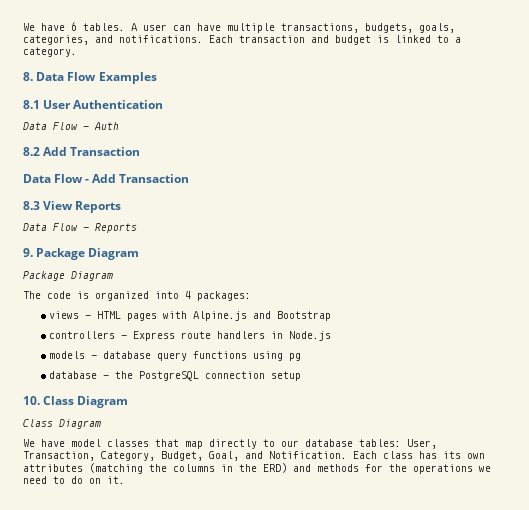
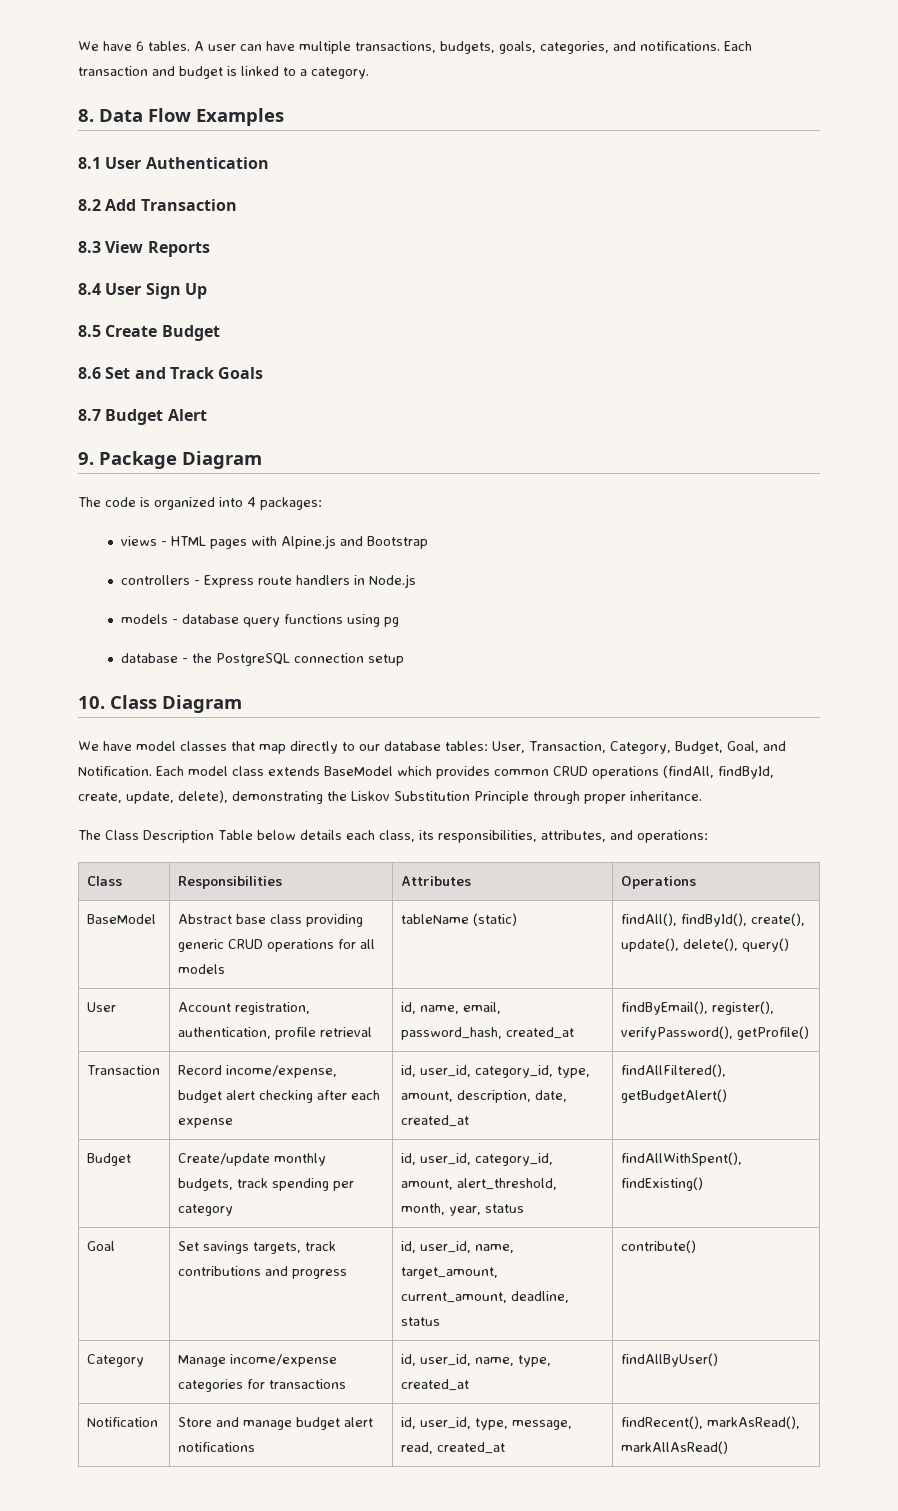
[23,122,119,130] // Data Flow - Auth -> (269, 163) none
[23,174,190,183] [23,201,122,213] [23,223,137,233] Data Flow - Add Transaction // 8.3 View Reports // Data Flow - Reports -> [78,241,210,257] [78,283,207,299] [78,325,220,341] [78,367,264,379] [78,409,207,425] 8.3 View Reports // 8.4 User Sign Up // 8.5 Create Budget // 8.6 Set and Track Goals // 8.7 Budget Alert
[23,271,113,281] // Package Diagram -> (262, 460) none
[23,419,101,429] // Class Diagram -> (242, 704) none
[383,451,485,459] [23,463,491,474] [23,476,125,484] class has its own attributes (matching the columns in the ERD) and methods for the operations we need to do on it. -> [188,765,774,779] [78,790,702,804] [78,830,708,843] [86,876,122,886] [177,876,282,889] [400,876,471,886] [620,876,696,889] [86,914,156,924] [177,914,363,927] [177,939,375,952] [177,964,225,974] [400,913,517,926] [620,913,805,927] [620,938,789,952] [86,1002,116,1012] [177,1002,310,1015] [177,1027,372,1040] [400,1002,501,1014] [400,1027,574,1040] [620,1001,774,1015] [620,1026,809,1040] [86,1065,160,1075] [177,1065,337,1078] [177,1090,380,1103] [177,1118,233,1128] [400,1065,590,1078] [400,1090,567,1103] [400,1115,469,1127] [620,1064,726,1077] [620,1089,727,1103] [86,1153,131,1166] [177,1153,326,1166] [177,1178,354,1191] [177,1204,233,1216] [400,1153,553,1166] [400,1178,557,1190] [400,1203,524,1216] [620,1152,742,1166] [620,1177,703,1191] [86,1241,115,1251] [177,1241,336,1254] [177,1266,347,1279] [400,1241,514,1253] [400,1267,498,1279] [400,1291,569,1303] [400,1317,440,1326] [620,1240,696,1253] [86,1354,144,1367] [177,1354,337,1367] [177,1379,346,1392] [400,1354,551,1367] [400,1379,469,1391] [620,1353,718,1367] [86,1417,158,1427] [177,1417,373,1430] [177,1442,255,1452] [400,1417,572,1430] [400,1442,505,1454] [620,1416,800,1429] [620,1441,728,1454] model class extends BaseModel which provides common CRUD operations (findAll, findById, create, update, delete), demonstrating the Liskov Substitution Principle through proper inheritance. // The Class Description Table below details each class, its responsibilities, attributes, and operations: // Class | Responsibilities | Attributes | Operations // BaseModel | Abstract base class providing generic CRUD operations for all models | tableName (static) | findAll(), findById(), create(), update(), delete(), query() // User | Account registration, authentication, profile retrieval | id, name, email, password_hash, created_at | findByEmail(), register(), verifyPassword(), getProfile() // Transaction | Record income/expense, budget alert checking after each expense | id, user_id, category_id, type, amount, description, date, created_at | findAllFiltered(), getBudgetAlert() // Budget | Create/update monthly budgets, track spending per category | id, user_id, category_id, amount, alert_threshold, month, year, status | findAllWithSpent(), findExisting() // Goal | Set savings targets, track contributions and progress | id, user_id, name, target_amount, current_amount, deadline, status | contribute() // Category | Manage income/expense categories for transactions | id, user_id, name, type, created_at | findAllByUser() // Notification | Store and manage budget alert notifications | id, user_id, type, message, read, created_at | findRecent(), markAsRead(), markAllAsRead()

